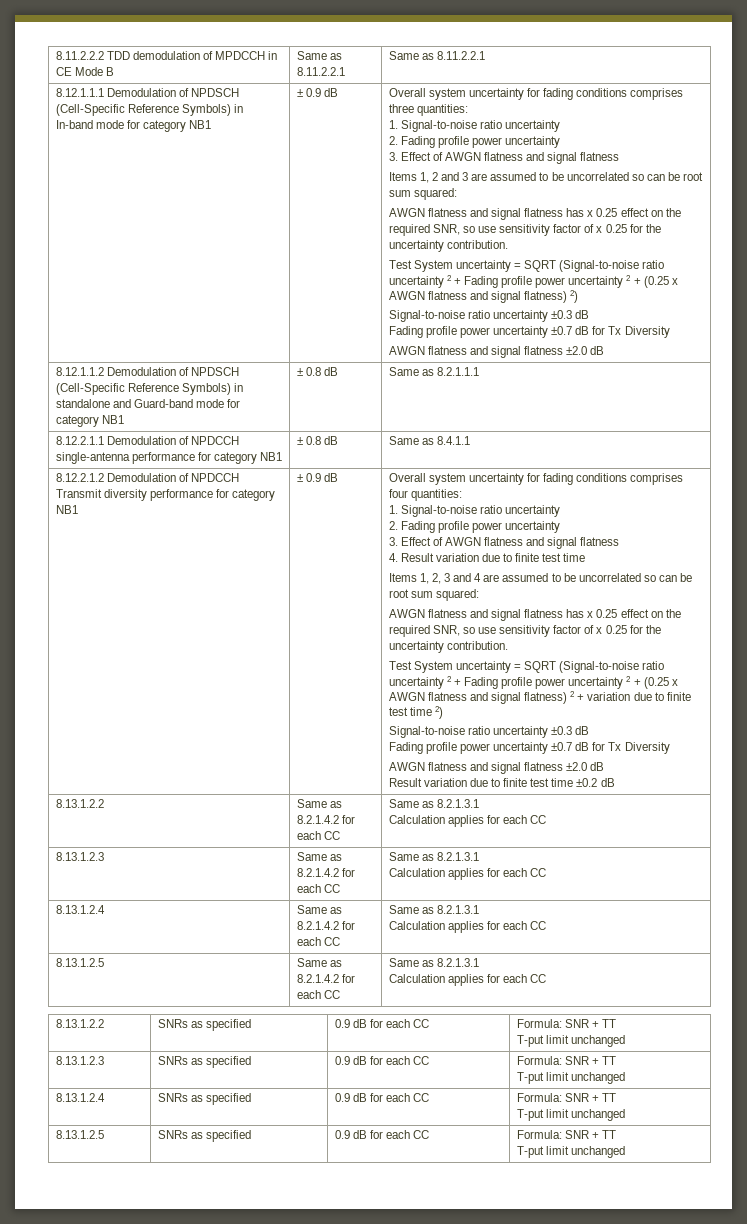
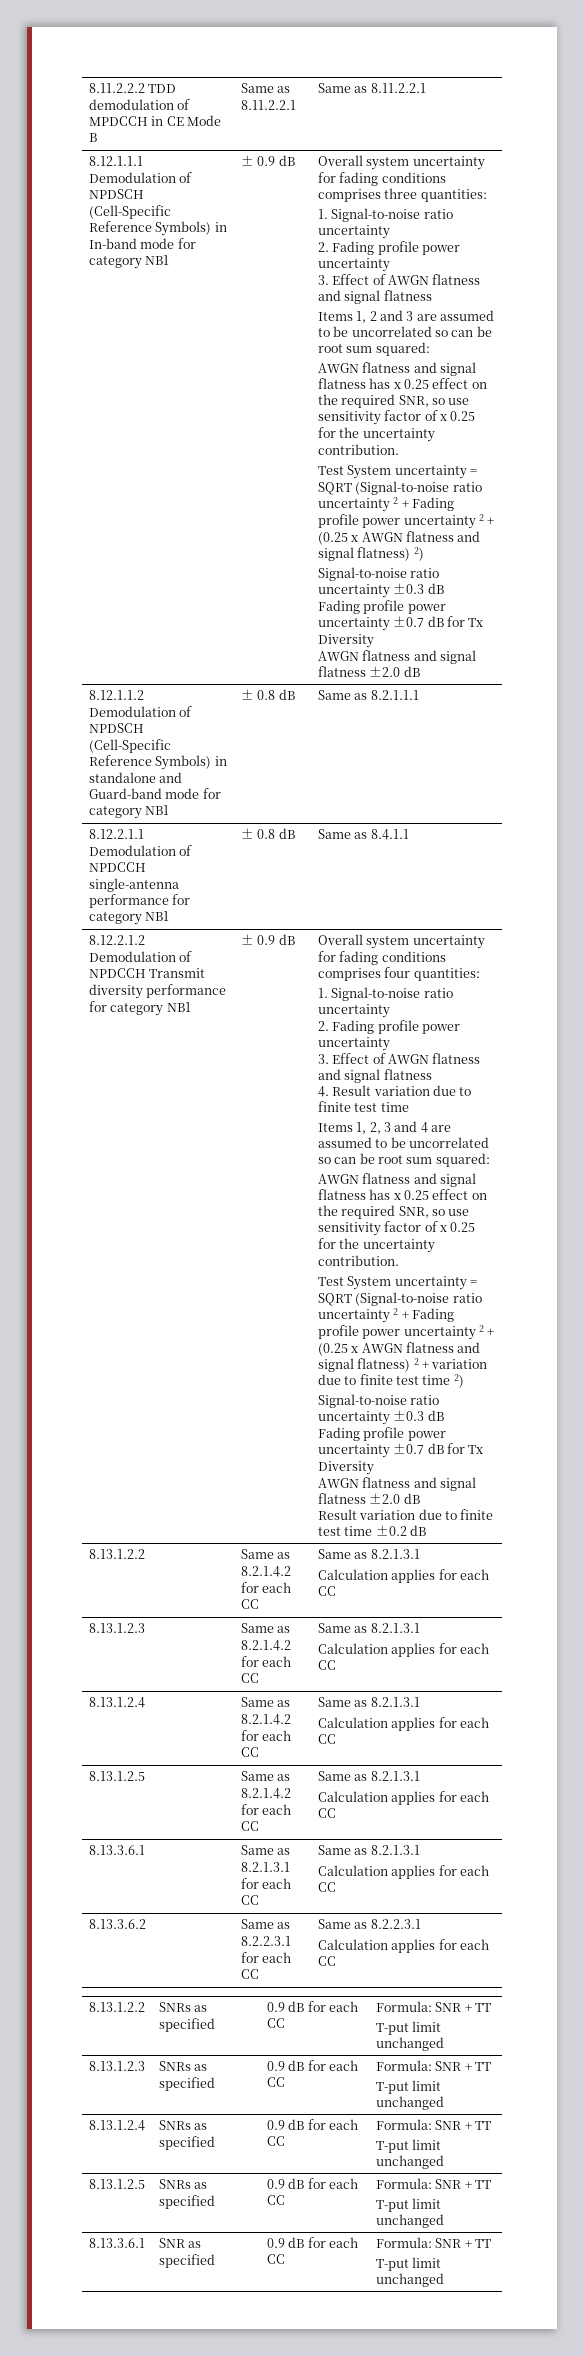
(547, 978) none -> [88,1845,145,1855] [240,1845,291,1855] [240,1862,290,1872] [240,1878,292,1889] [240,1895,259,1905] [317,1845,420,1855] [317,1865,489,1879] [317,1882,336,1892] [88,1919,146,1929] [240,1919,291,1929] [240,1936,291,1946] [240,1952,292,1963] [240,1969,259,1979] [317,1919,421,1929] [317,1939,489,1953] [317,1956,336,1966] // 8.13.3.6.1 | Same as 8.2.1.3.1 for each CC | Same as 8.2.1.3.1 // Calculation applies for each CC // 8.13.3.6.2 | Same as 8.2.2.3.1 for each CC | Same as 8.2.2.3.1 // Calculation applies for each CC
(625, 1152) none -> [88,2238,145,2248] [158,2238,202,2248] [158,2254,215,2268] [266,2237,358,2248] [266,2254,285,2264] [375,2237,491,2248] [375,2257,442,2271] [375,2273,444,2287] // 8.13.3.6.1 | SNR as specified | 0.9 dB for each CC | Formula: SNR + TT // T-put limit unchanged

